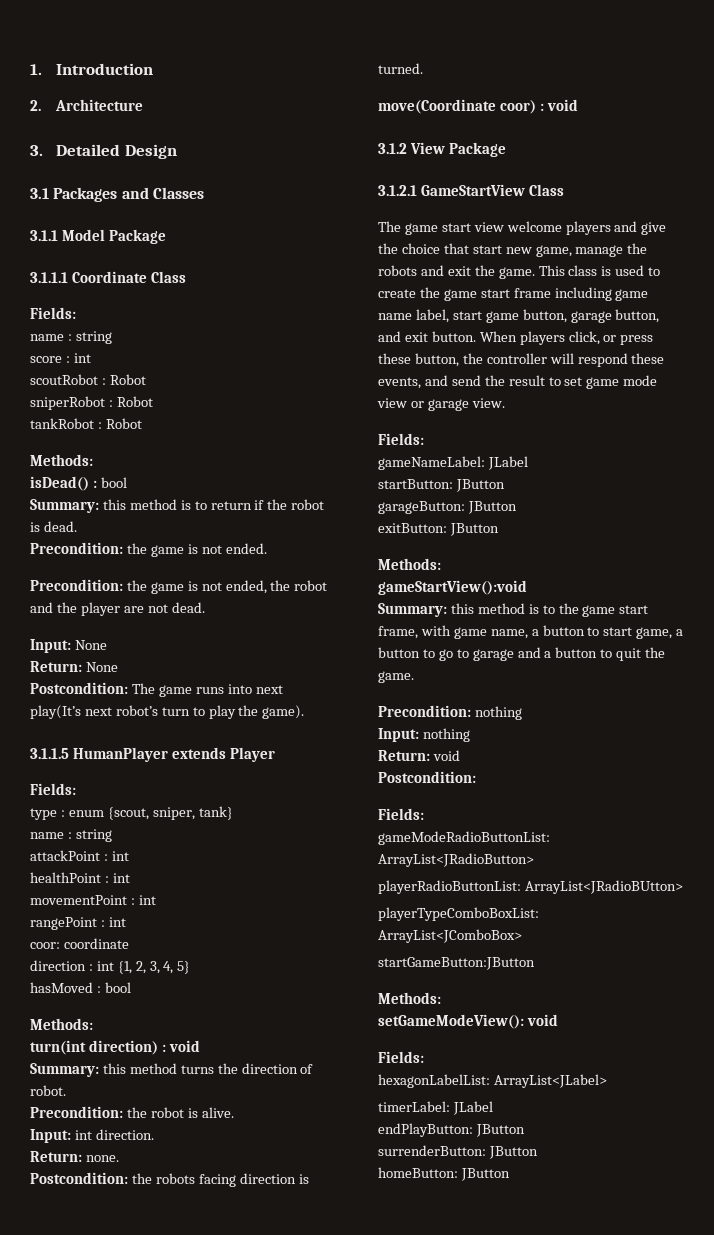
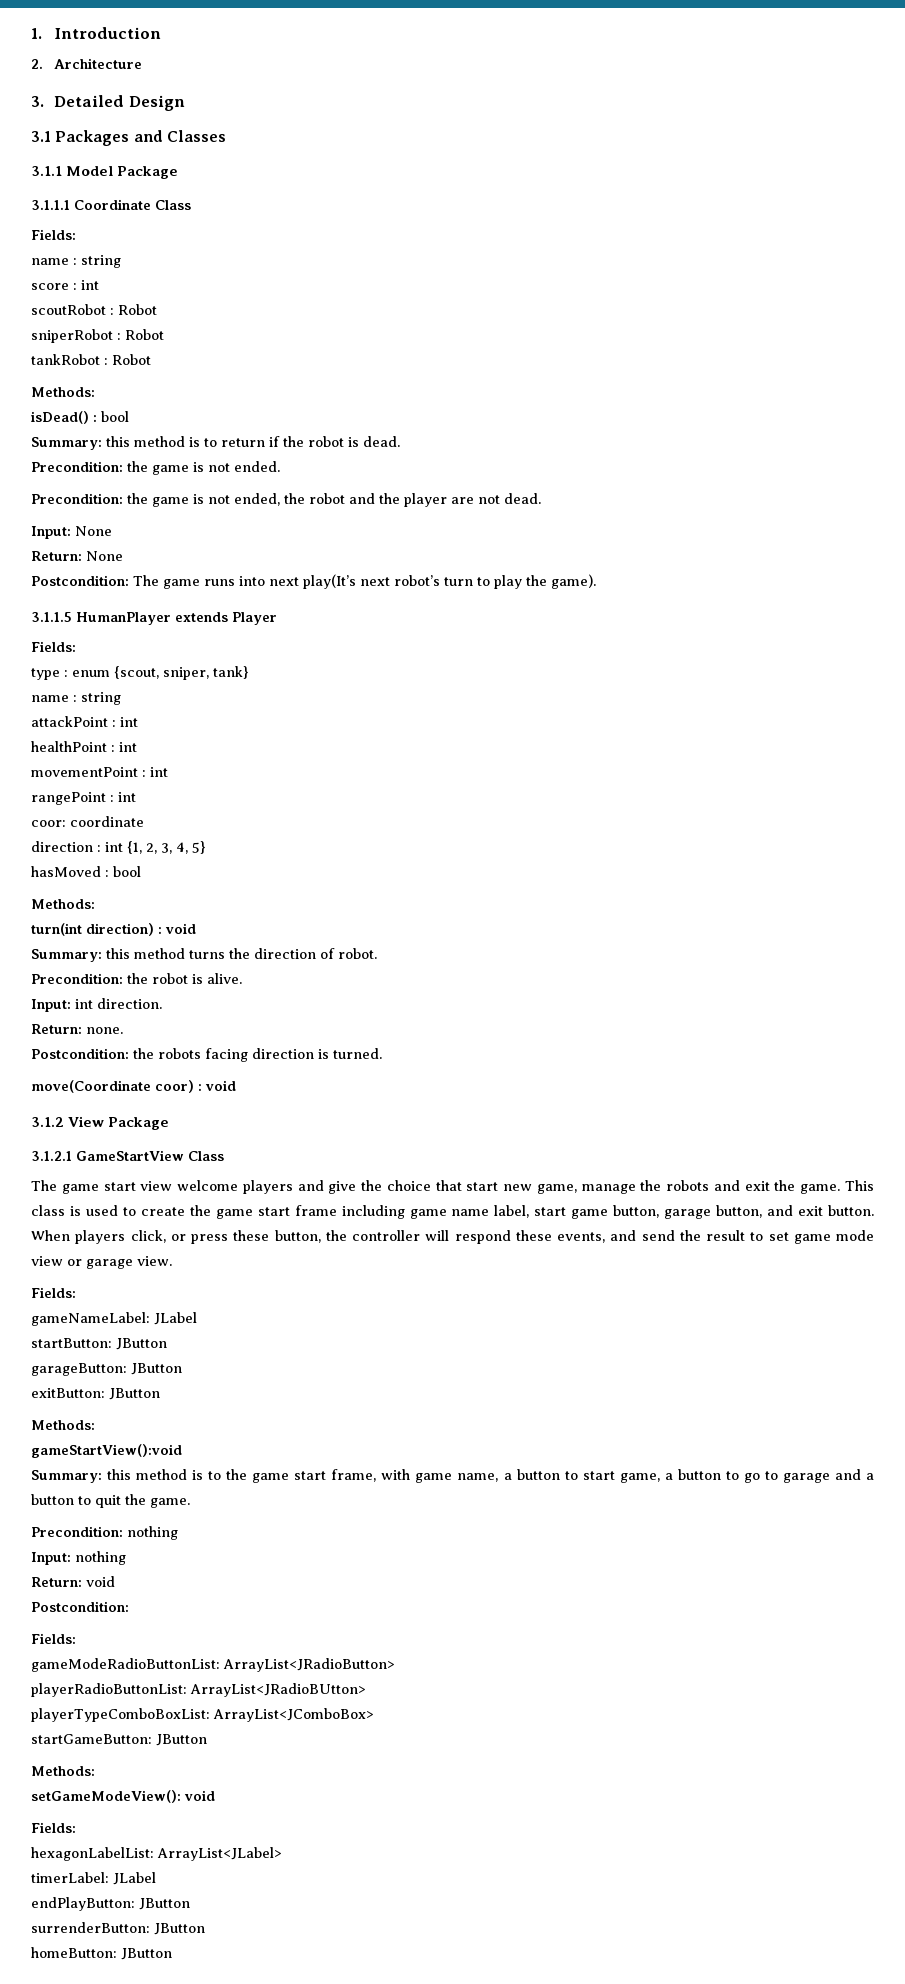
[378,957,535,970] startGameButton:JButton -> [31,1734,207,1746] startGameButton: JButton

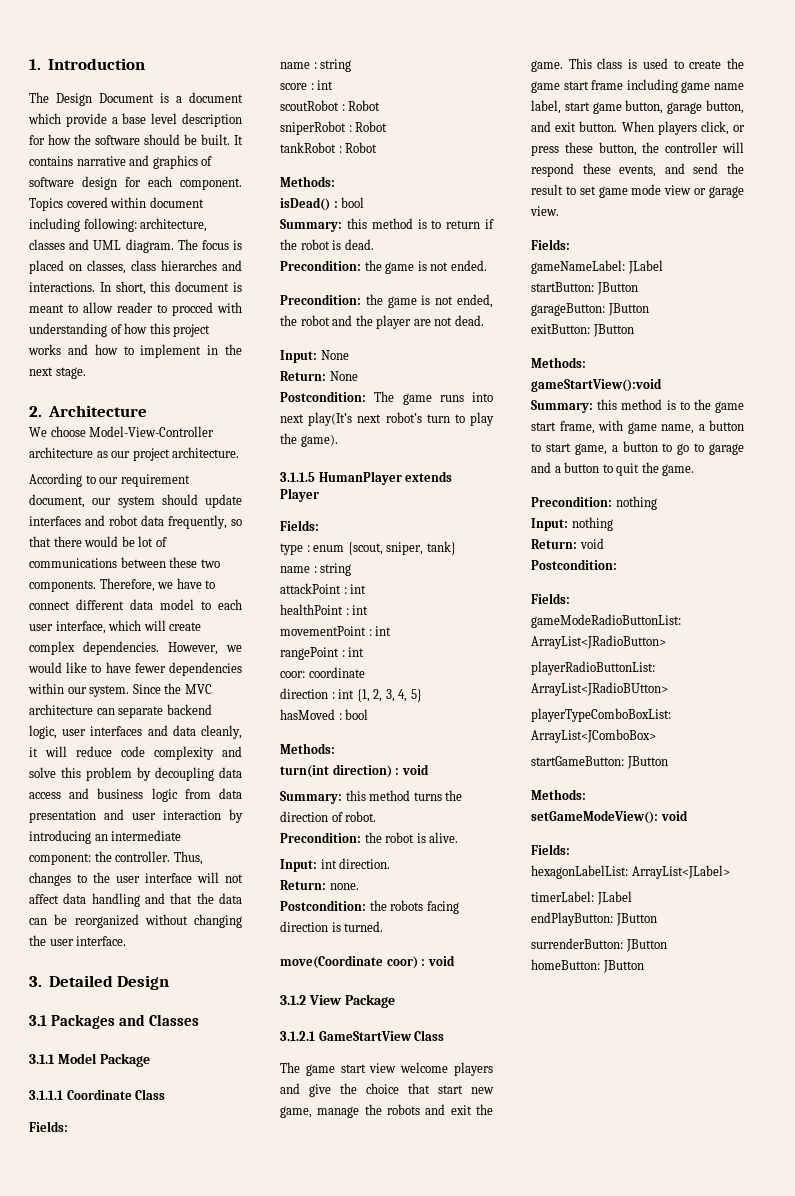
[31,58,143,69] 2. Architecture -> [29,92,243,106] [28,113,242,127] [29,134,243,145] [29,155,213,169] [29,176,242,190] [29,197,204,211] [29,218,208,232] [29,239,242,253] [29,260,242,274] [29,281,242,295] [29,302,242,316] [29,323,211,337] [28,344,242,358] [29,367,86,379] [29,405,147,417] [29,426,215,437] [29,447,240,461] [29,473,190,487] [29,494,242,508] [29,515,242,529] [29,536,167,547] [29,557,220,568] [29,578,216,592] [29,599,242,610] [29,620,202,634] [29,641,242,655] [28,662,242,676] [28,683,212,697] [29,704,212,718] [29,725,242,739] [29,746,242,760] [29,767,242,781] [29,788,242,802] [29,809,243,823] [29,830,182,844] [29,851,203,865] [29,872,243,886] [29,893,243,907] [29,914,242,928] [29,935,127,946] The Design Document is a document which provide a base level description for how the software should be built. It contains narrative and graphics of software design for each component. Topics covered within document including following: architecture, classes and UML diagram. The focus is placed on classes, class hierarches and interactions. In short, this document is meant to allow reader to procced with understanding of how this project works and how to implement in the next stage. // 2. Architecture // We choose Model-View-Controller architecture as our project architecture. // According to our requirement document, our system should update interfaces and robot data frequently, so that there would be lot of communications between these two components. Therefore, we have to connect different data model to each user interface, which will create complex dependencies. However, we would like to have fewer dependencies within our system. Since the MVC architecture can separate backend logic, user interfaces and data cleanly, it will reduce code complexity and solve this problem by decoupling data access and business logic from data presentation and user interaction by introducing an intermediate component: the controller. Thus, changes to the user interface will not affect data handling and that the data can be reorganized without changing the user interface.

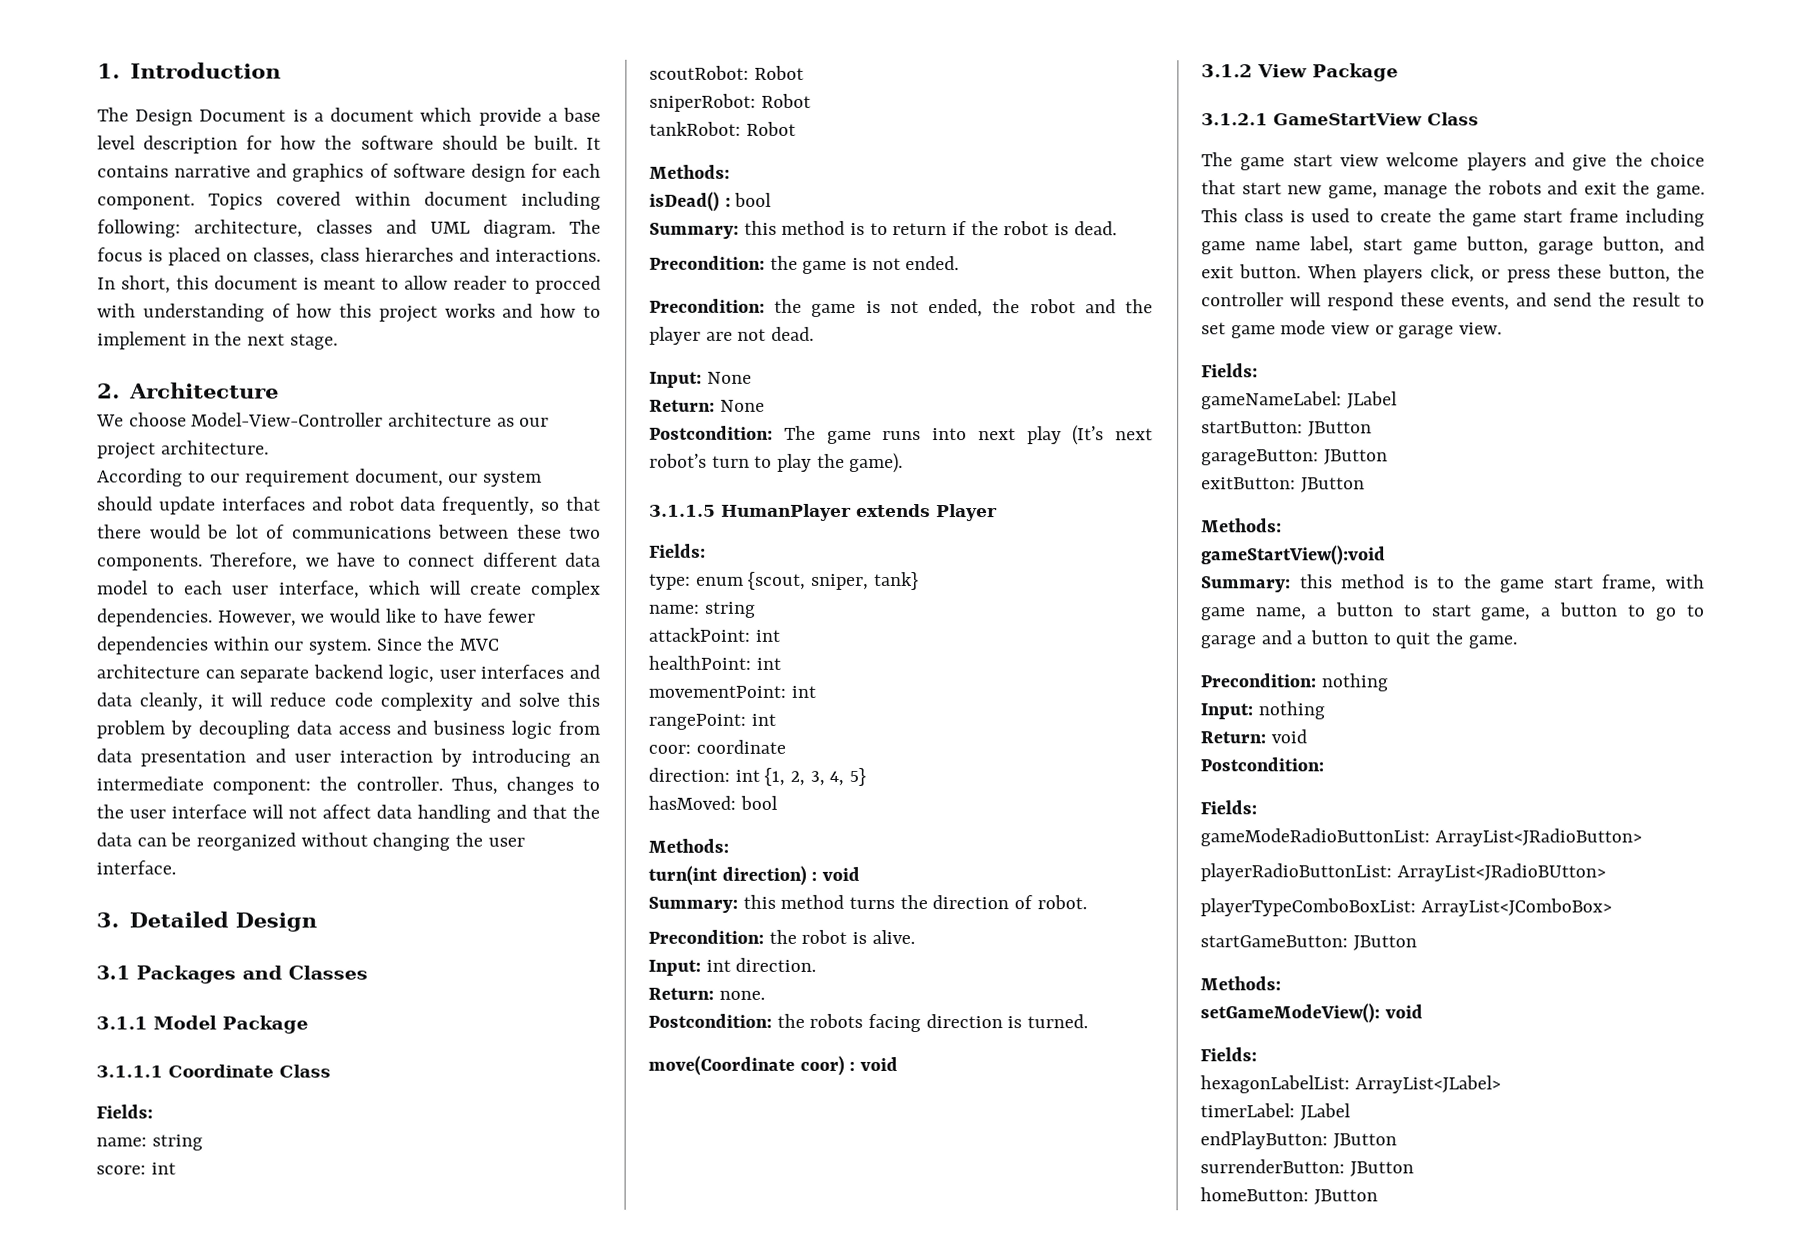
[280,59,352,72] [280,80,334,90] [280,100,381,111] [280,121,388,135] [280,142,342,153] name : string // score : int // scoutRobot : Robot // sniperRobot : Robot // tankRobot : -> [96,1134,203,1151] [96,1162,176,1175] [649,65,804,80] [649,93,811,112] [649,121,741,136] name: string // score: int // scoutRobot: Robot // sniperRobot: Robot // tankRobot:
[308,412,353,426] play(It’s -> [1026,425,1105,446] play (It’s
[280,543,310,555] type : -> [649,573,691,590] type:
[280,563,352,576] [280,583,367,594] [280,604,369,615] [280,626,392,636] [280,647,345,660] name : string // attackPoint : int // healthPoint : int // movementPoint : int // rangePoint : -> [649,601,756,618] [648,627,780,642] [648,655,781,670] [648,685,816,698] [648,713,746,730] name: string // attackPoint: int // healthPoint: int // movementPoint: int // rangePoint:
[280,688,335,699] direction : -> [648,767,730,782] direction:
[280,709,342,720] hasMoved : -> [648,795,736,810] hasMoved:

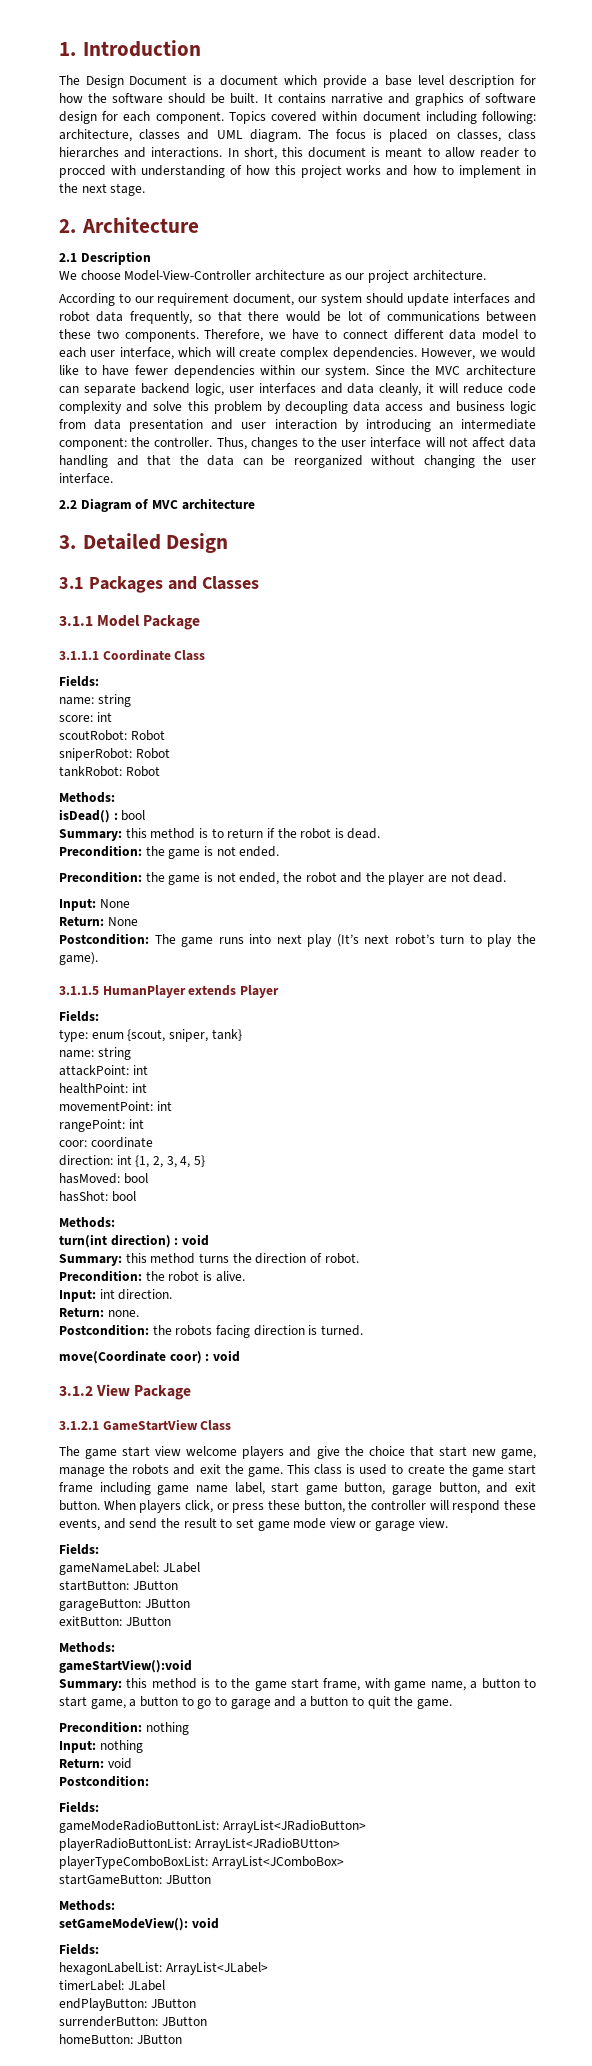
(279, 390) none -> [59,251,151,265] // 2.1 Description
(176, 867) none -> [59,498,255,512] // 2.2 Diagram of MVC architecture
(778, 802) none -> [59,1191,136,1202] // hasShot: bool

